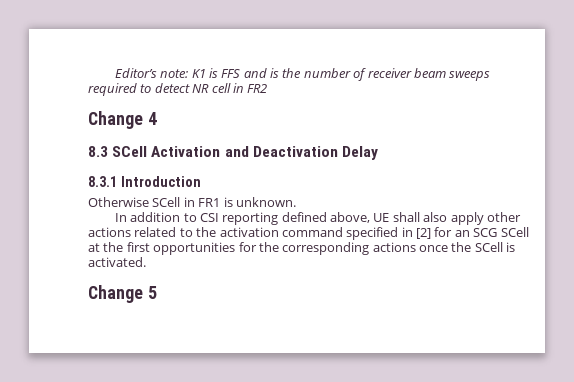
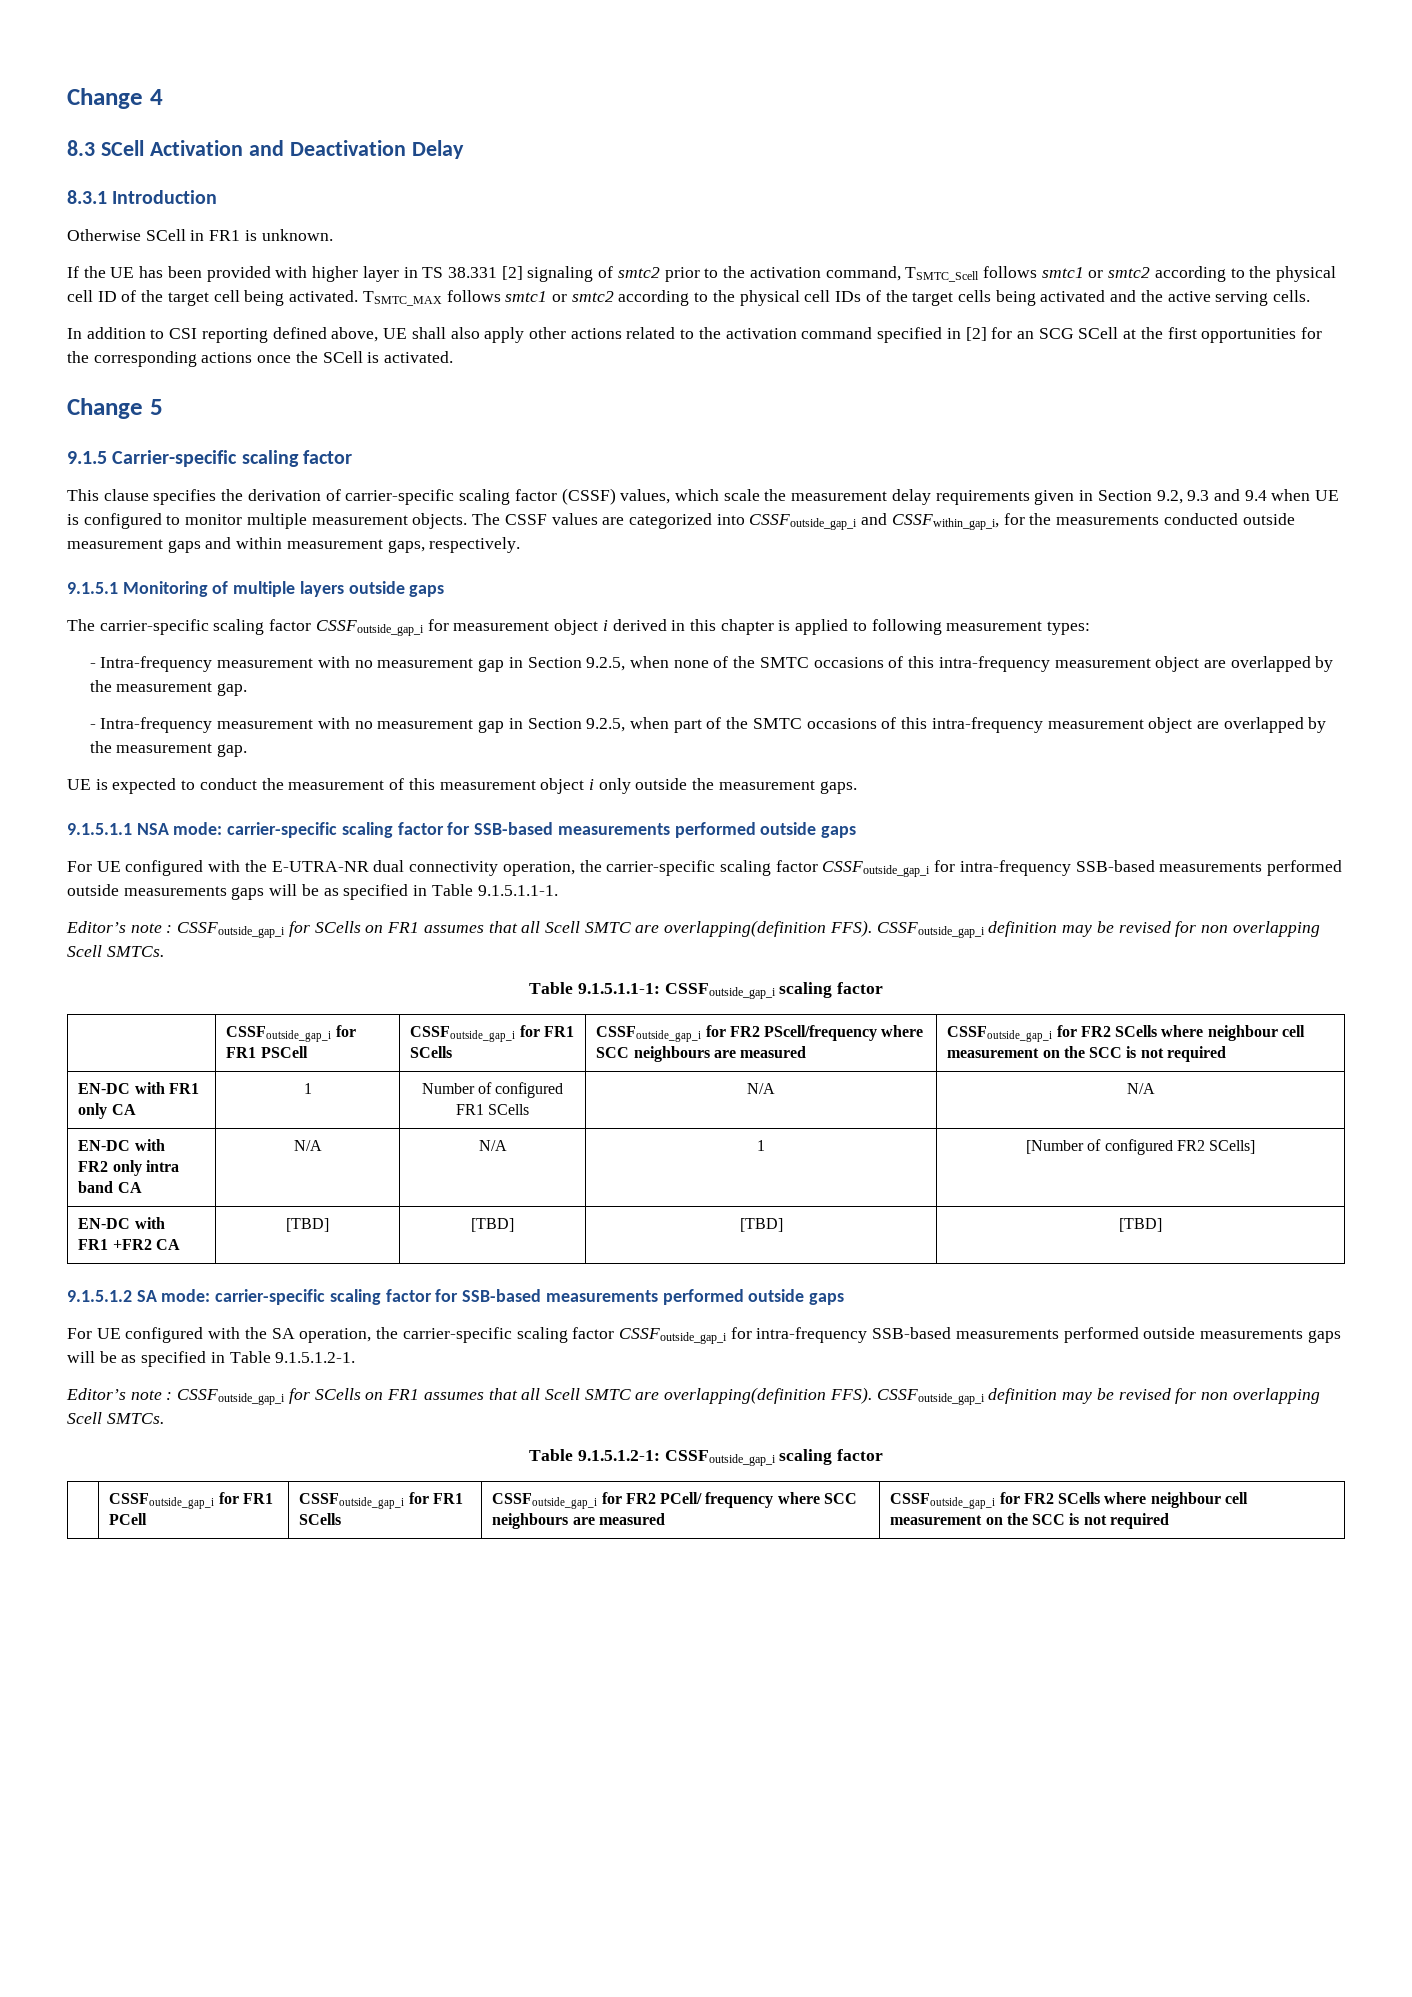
[114,68,491,81] [88,83,268,96] Editor’s note: K1 is FFS and is the number of receiver beam sweeps required to detect NR cell in FR2 // -> (67, 98) none
(296, 202) none -> [67,266,1337,282] [67,290,1311,306] // If the UE has been provided with higher layer in TS 38.331 [2] signaling of smtc2 prior to the activation command, TSMTC_Scell follows smtc1 or smtc2 according to the physical cell ID of the target cell being activated. TSMTC_MAX follows smtc1 or smtc2 according to the physical cell IDs of the target cells being activated and the active serving cells.
(157, 292) none -> [67,450,352,467] [67,488,1340,505] [67,513,1295,530] [67,537,521,553] [67,581,445,597] [67,619,1091,636] [89,656,1334,672] [89,680,248,696] [89,717,1327,733] [89,741,248,757] [67,778,857,794] [67,822,856,838] [67,860,1343,877] [67,884,558,900] [66,920,1320,938] [67,945,164,957] [529,982,883,999] [226,1025,356,1042] [226,1046,308,1058] [410,1025,574,1042] [410,1046,453,1058] [596,1025,924,1042] [596,1046,807,1062] [947,1025,1306,1042] [947,1046,1227,1062] [78,1082,199,1094] [78,1103,136,1119] [303,1083,312,1094] [421,1082,564,1098] [455,1104,530,1115] [747,1083,775,1094] [1126,1083,1155,1094] [78,1139,165,1151] [78,1160,179,1176] [78,1181,142,1193] [293,1140,322,1151] [478,1140,507,1151] [757,1140,765,1151] [1025,1139,1256,1155] [78,1217,165,1229] [78,1239,180,1250] [286,1218,329,1232] [471,1218,514,1232] [739,1218,783,1232] [1119,1218,1162,1232] [67,1289,844,1305] [67,1327,1341,1344] [67,1351,356,1367] [66,1387,1320,1405] [67,1412,164,1424] [529,1449,883,1466] [109,1492,273,1509] [109,1513,148,1525] [299,1492,463,1509] [299,1513,342,1525] [492,1492,858,1509] [492,1513,665,1529] [890,1492,1249,1509] [890,1513,1170,1529] // 9.1.5 Carrier-specific scaling factor // This clause specifies the derivation of carrier-specific scaling factor (CSSF) values, which scale the measurement delay requirements given in Section 9.2, 9.3 and 9.4 when UE is configured to monitor multiple measurement objects. The CSSF values are categorized into CSSFoutside_gap_i and CSSFwithin_gap_i, for the measurements conducted outside measurement gaps and within measurement gaps, respectively. // 9.1.5.1 Monitoring of multiple layers outside gaps // The carrier-specific scaling factor CSSFoutside_gap_i for measurement object i derived in this chapter is applied to following measurement types: // - Intra-frequency measurement with no measurement gap in Section 9.2.5, when none of the SMTC occasions of this intra-frequency measurement object are overlapped by the measurement gap. // - Intra-frequency measurement with no measurement gap in Section 9.2.5, when part of the SMTC occasions of this intra-frequency measurement object are overlapped by the measurement gap. // UE is expected to conduct the measurement of this measurement object i only outside the measurement gaps. // 9.1.5.1.1 NSA mode: carrier-specific scaling factor for SSB-based measurements performed outside gaps // For UE configured with the E-UTRA-NR dual connectivity operation, the carrier-specific scaling factor CSSFoutside_gap_i for intra-frequency SSB-based measurements performed outside measurements gaps will be as specified in Table 9.1.5.1.1-1. // Editor’s note : CSSFoutside_gap_i for SCells on FR1 assumes that all Scell SMTC are overlapping(definition FFS). CSSFoutside_gap_i definition may be revised for non overlapping Scell SMTCs. // Table 9.1.5.1.1-1: CSSFoutside_gap_i scaling factor // | CSSFoutside_gap_i for FR1 PSCell | CSSFoutside_gap_i for FR1 SCells | CSSFoutside_gap_i for FR2 PScell/frequency where SCC neighbours are measured | CSSFoutside_gap_i for FR2 SCells where neighbour cell measurement on the SCC is not required // EN-DC with FR1 only CA | 1 | Number of configured FR1 SCells | N/A | N/A // EN-DC with // FR2 only intra band CA | N/A | N/A | 1 | [Number of configured FR2 SCells] // EN-DC with // FR1 +FR2 CA | [TBD] | [TBD] | [TBD] | [TBD] // 9.1.5.1.2 SA mode: carrier-specific scaling factor for SSB-based measurements performed outside gaps // For UE configured with the SA operation, the carrier-specific scaling factor CSSFoutside_gap_i for intra-frequency SSB-based measurements performed outside measurements gaps will be as specified in Table 9.1.5.1.2-1. // Editor’s note : CSSFoutside_gap_i for SCells on FR1 assumes that all Scell SMTC are overlapping(definition FFS). CSSFoutside_gap_i definition may be revised for non overlapping Scell SMTCs. // Table 9.1.5.1.2-1: CSSFoutside_gap_i scaling factor // | CSSFoutside_gap_i for FR1 PCell | CSSFoutside_gap_i for FR1 SCells | CSSFoutside_gap_i for FR2 PCell/ frequency where SCC neighbours are measured | CSSFoutside_gap_i for FR2 SCells where neighbour cell measurement on the SCC is not required

